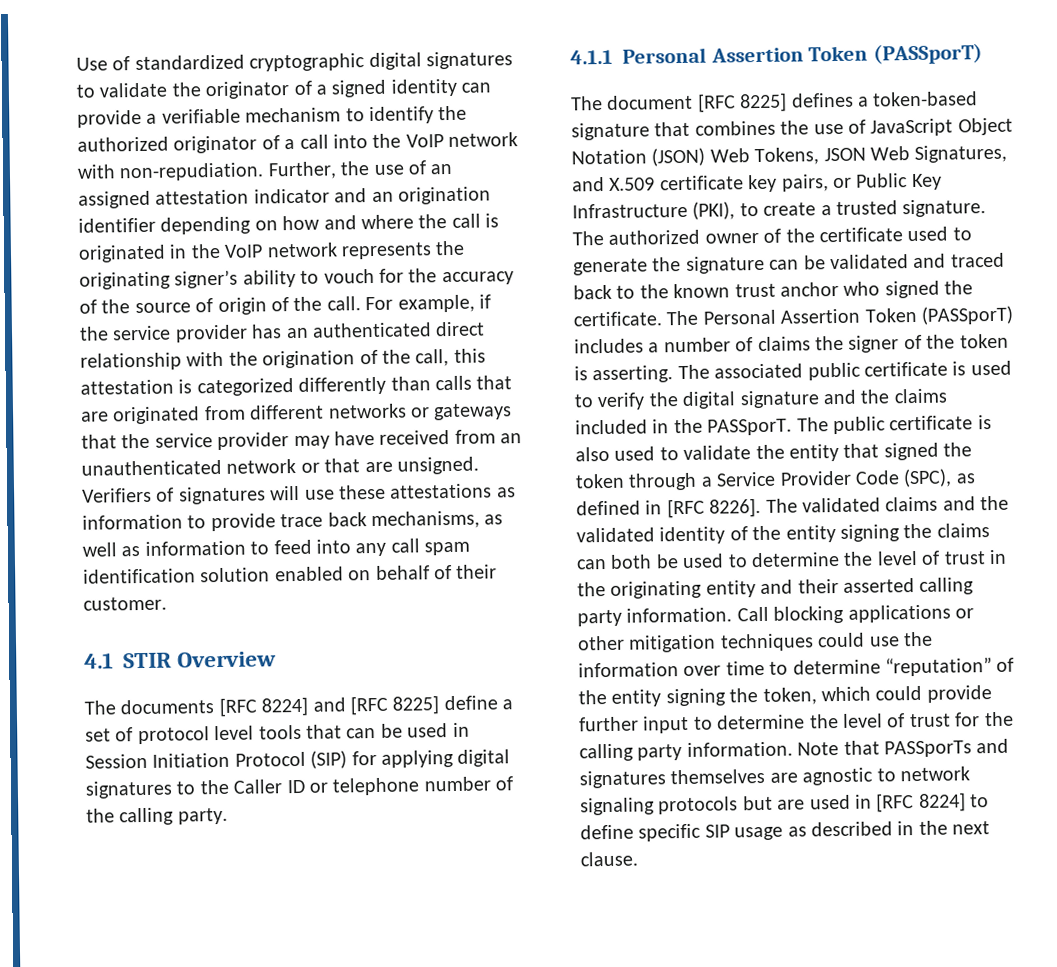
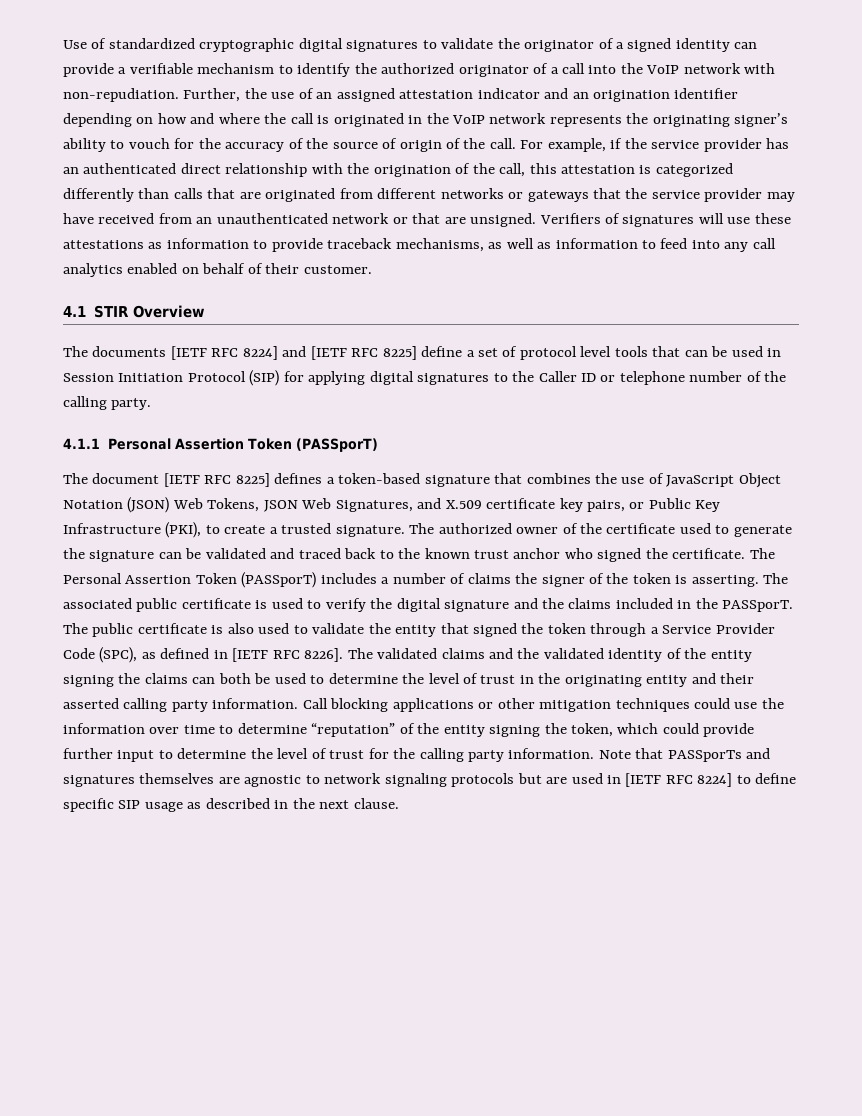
[280,512,367,528] trace back -> [327,238,393,249] traceback
[424,541,471,556] [83,567,271,584] spam identification solution -> [63,263,123,277] analytics
[218,695,388,718] [RFC 8224] and [RFC -> [170,346,379,360] [IETF RFC 8224] and [IETF RFC
[696,93,736,113] [RFC -> [163,473,232,487] [IETF RFC
[666,498,705,519] [RFC -> [232,648,300,662] [IETF RFC
[876,793,915,813] [RFC -> [625,773,693,787] [IETF RFC

